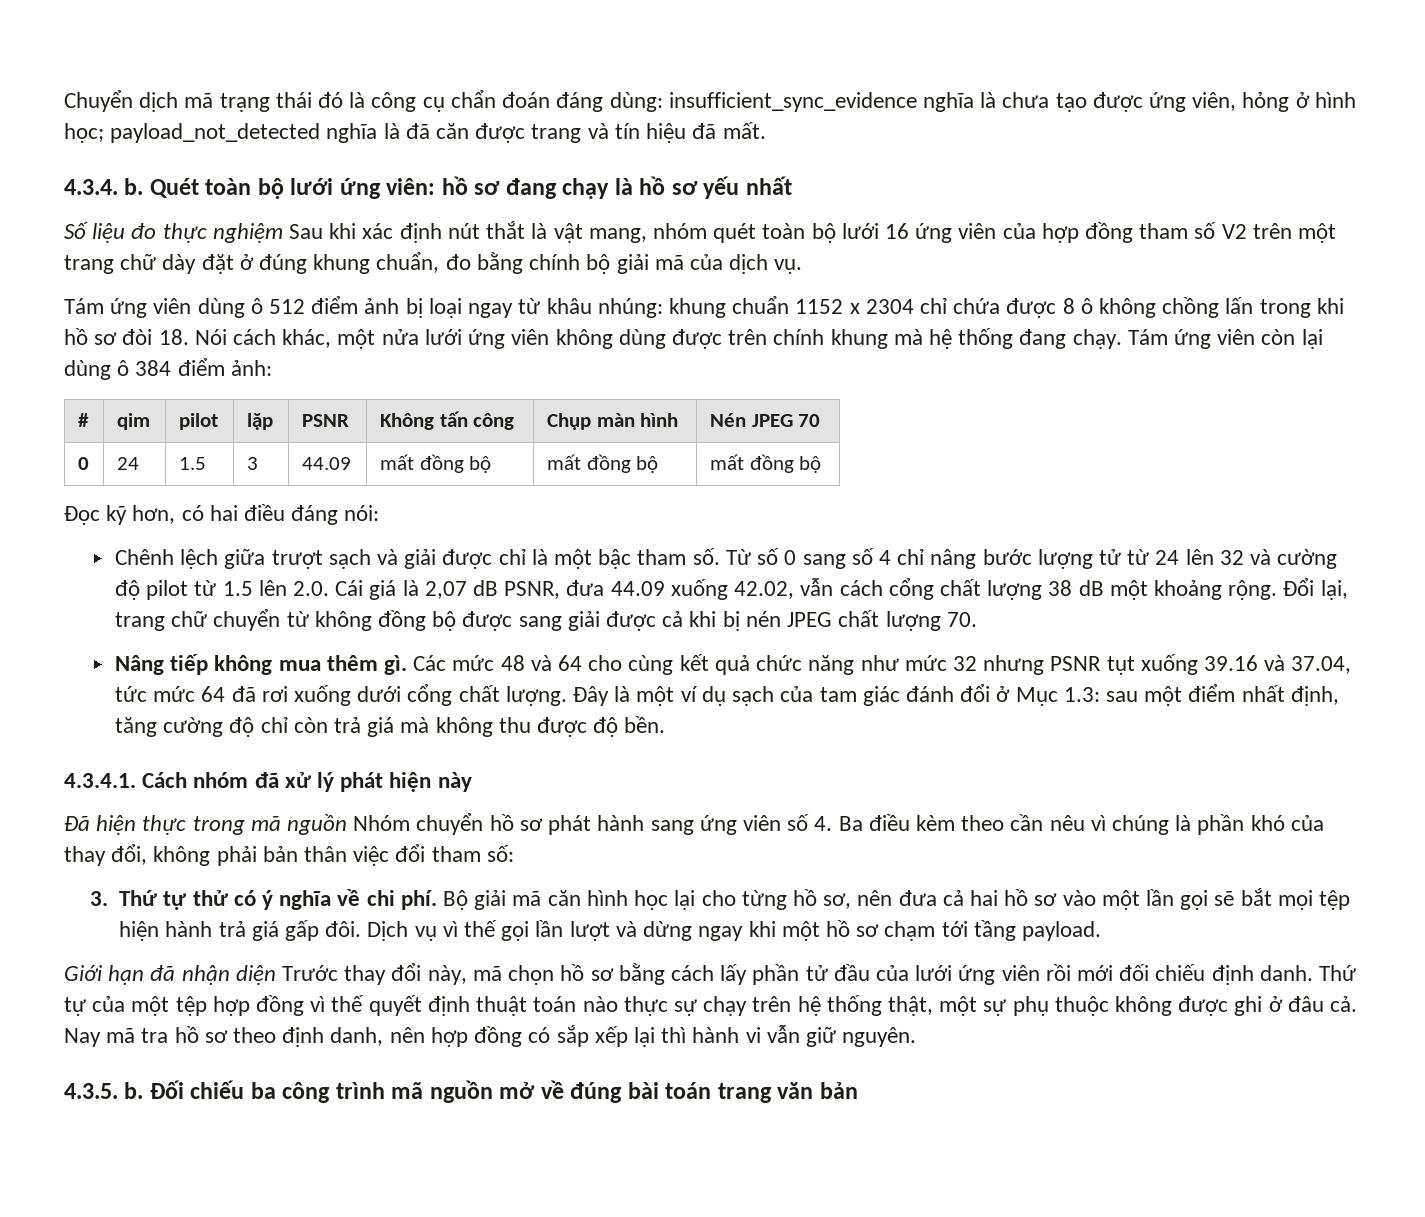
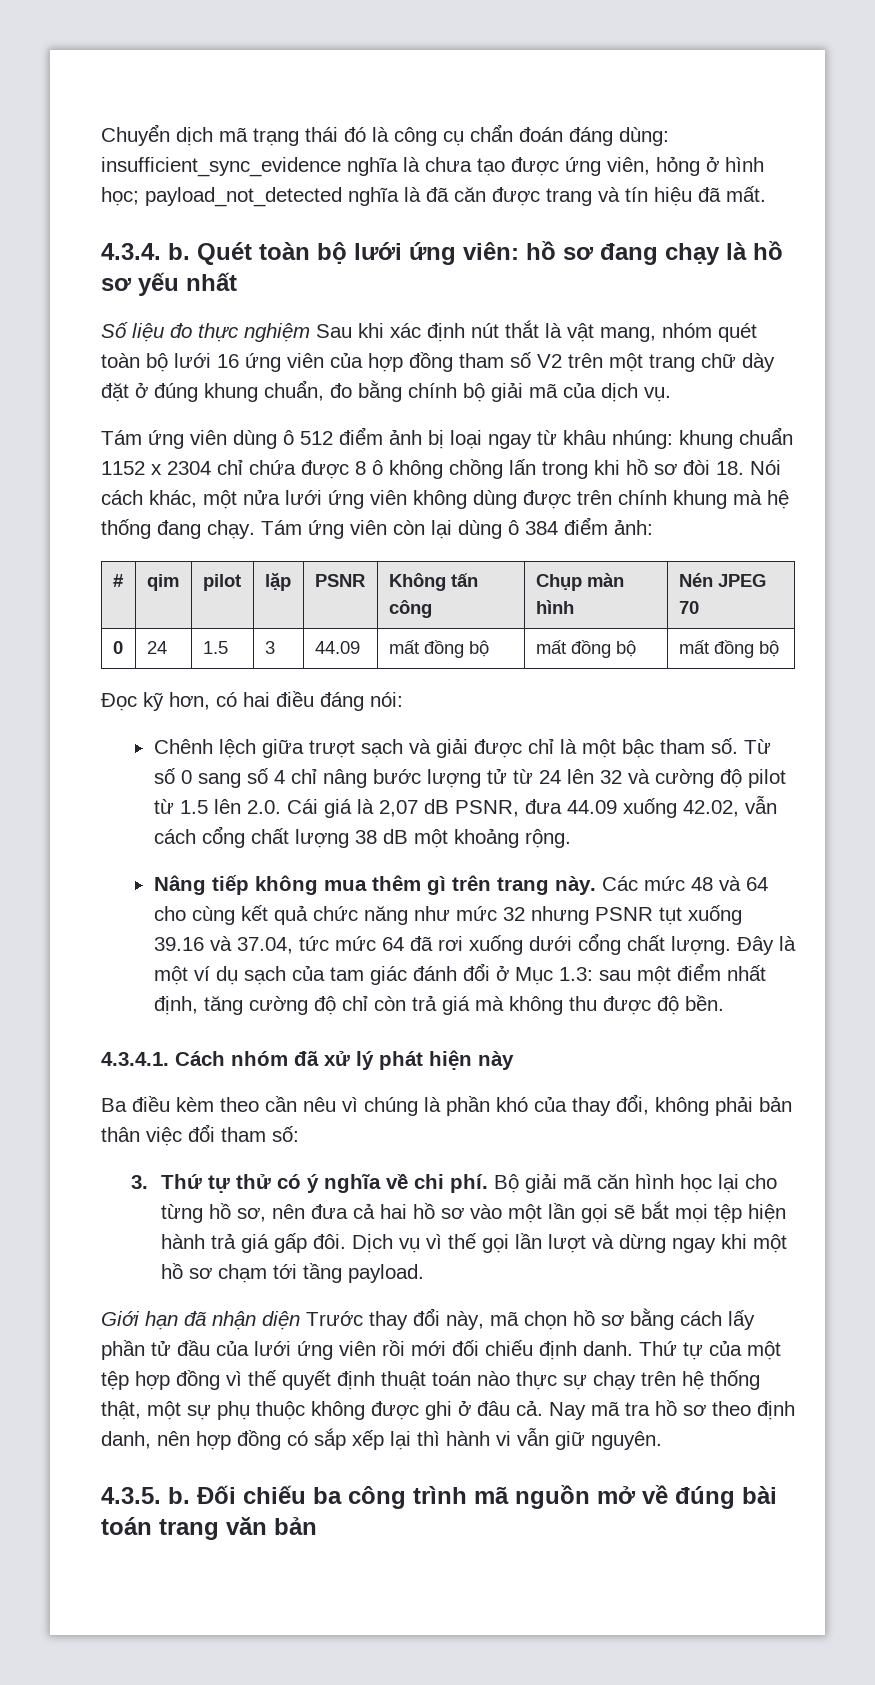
[1283,578,1348,600] [114,609,977,631] Đổi lại, trang chữ chuyển từ không đồng bộ được sang giải được cả khi bị nén JPEG chất lượng 70. -> (571, 838) none
[384,655,408,675] gì. -> [426,875,596,895] gì trên trang này.
[64,813,833,835] Đã hiện thực trong mã nguồn Nhóm chuyển hồ sơ phát hành sang ứng viên số 4. -> (514, 1060) none

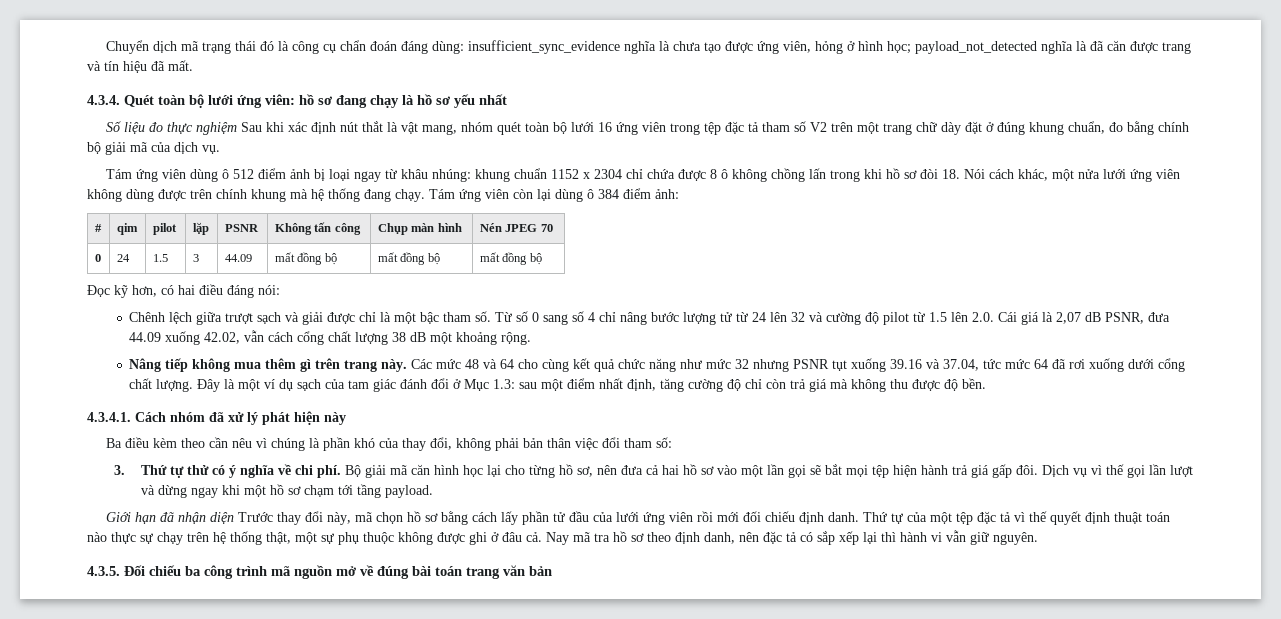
[168,243,190,260] b. -> (120, 100) none
[330,352,453,372] của hợp đồng -> [670,121,760,135] trong tệp đặc tả
[135,1370,220,1390] hợp đồng -> [977,511,1012,524] đặc tả
[196,1430,281,1450] hợp đồng -> [763,531,797,544] đặc tả
[168,1487,190,1504] b. -> (120, 571) none

